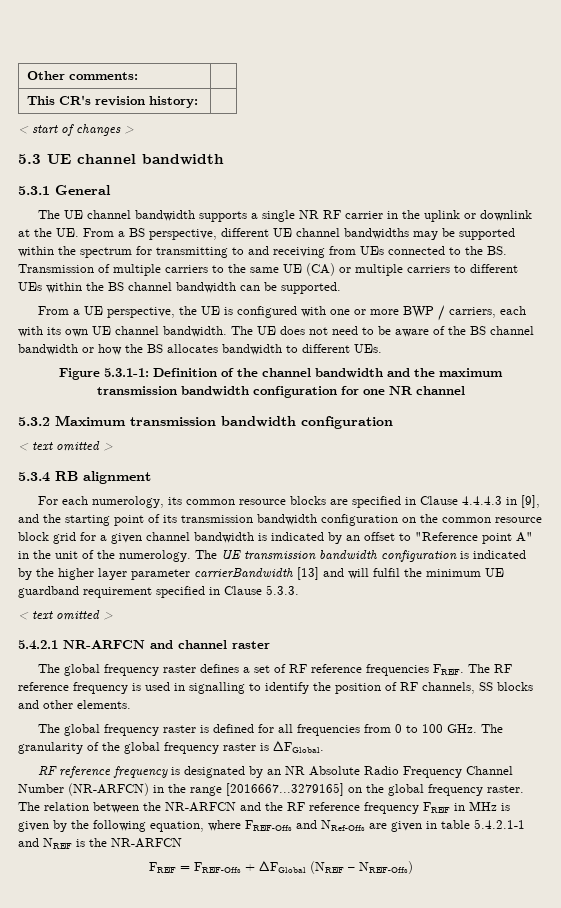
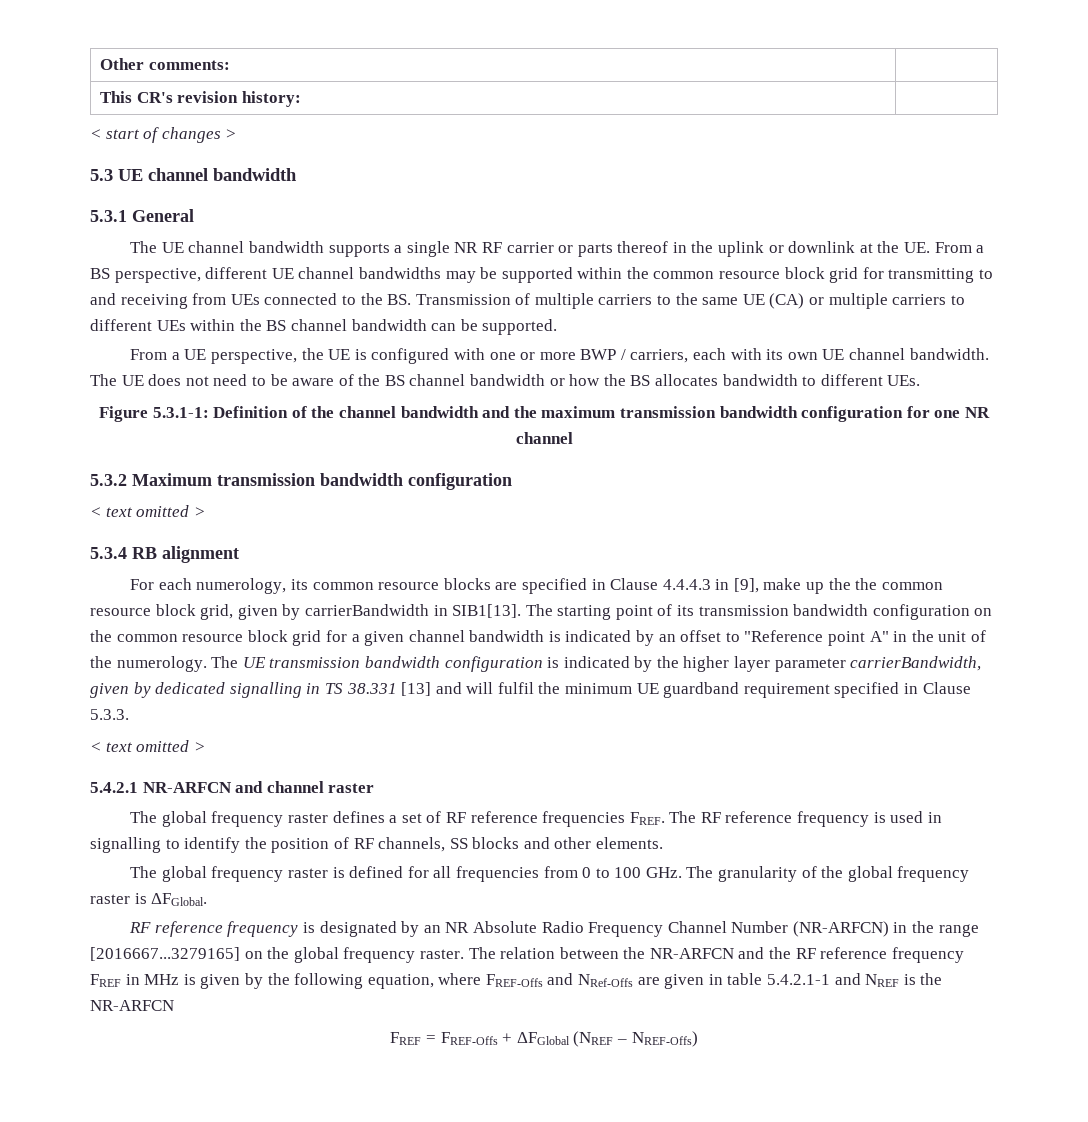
(384, 215) none -> [558,241,669,257] or parts thereof
[80,247,132,258] spectrum -> [653,267,859,283] common resource block grid
[18,514,61,523] and the -> [763,578,943,594] [90,604,553,620] make up the the common resource block grid, given by carrierBandwidth in SIB1[13]. The
[194,568,293,578] carrierBandwidth -> [850,656,982,671] [90,682,397,698] carrierBandwidth, given by dedicated signalling in TS 38.331

